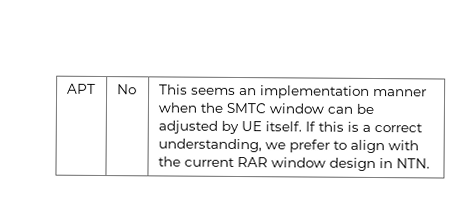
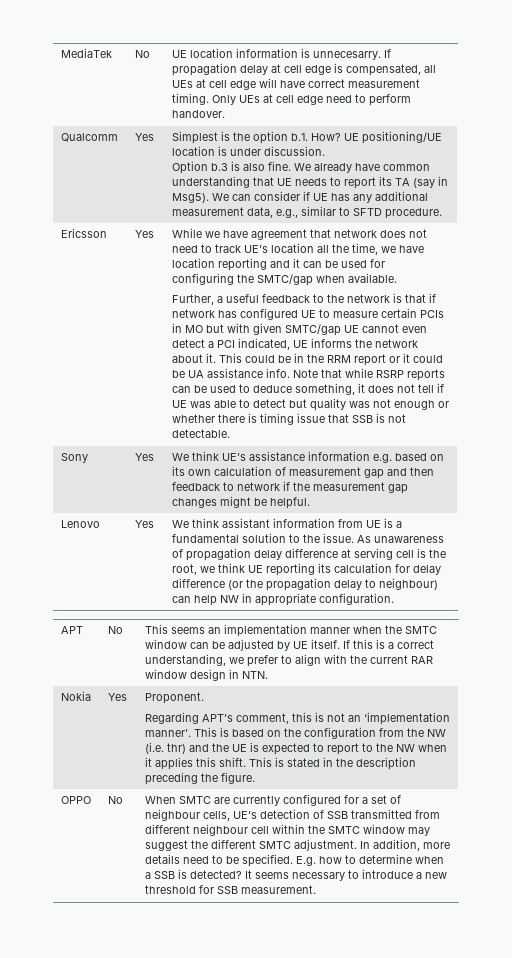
(66, 88) none -> [61,48,113,58] [135,50,151,58] [172,48,392,60] [172,63,437,76] [172,78,421,90] [172,93,412,106] [172,110,226,118] [61,133,119,142] [135,133,155,141] [172,131,443,144] [172,146,326,156] [172,161,431,174] [172,176,449,189] [172,191,429,203] [172,206,443,219] [61,228,108,238] [135,230,155,238] [172,228,428,240] [172,243,425,255] [172,258,386,271] [172,273,398,286] [172,293,437,305] [172,308,445,320] [172,323,428,336] [172,338,419,350] [172,353,444,366] [172,368,446,381] [172,383,445,395] [172,398,450,411] [172,413,407,425] [172,429,231,438] [61,453,89,463] [135,453,155,461] [172,451,445,463] [172,466,435,479] [172,481,409,494] [172,496,311,509] [61,520,101,528] [135,520,155,528] [172,518,403,528] [172,533,445,543] [172,548,447,561] [172,563,442,576] [172,578,439,591] [172,593,395,606] MediaTek | No | UE location information is unnecesarry. If propagation delay at cell edge is compensated, all UEs at cell edge will have correct measurement timing. Only UEs at cell edge need to perform handover. // Qualcomm | Yes | Simplest is the option b.1. How? UE positioning/UE location is under discussion. // Option b.3 is also fine. We already have common understanding that UE needs to report its TA (say in Msg5). We can consider if UE has any additional measurement data, e.g., similar to SFTD procedure. // Ericsson | Yes | While we have agreement that network does not need to track UE’s location all the time, we have location reporting and it can be used for configuring the SMTC/gap when available. // Further, a useful feedback to the network is that if network has configured UE to measure certain PCIs in MO but with given SMTC/gap UE cannot even detect a PCI indicated, UE informs the network about it. This could be in the RRM report or it could be UA assistance info. Note that while RSRP reports can be used to deduce something, it does not tell if UE was able to detect but quality was not enough or whether there is timing issue that SSB is not detectable. // Sony | Yes | We think UE’s assistance information e.g. based on its own calculation of measurement gap and then feedback to network if the measurement gap changes might be helpful. // Lenovo | Yes | We think assistant information from UE is a fundamental solution to the issue. As unawareness of propagation delay difference at serving cell is the root, we think UE reporting its calculation for delay difference (or the propagation delay to neighbour) can help NW in appropriate configuration. //
(430, 163) none -> [61,691,92,701] [108,693,128,701] [145,692,205,704] [145,712,451,725] [145,727,447,739] [145,742,448,755] [145,757,417,770] [145,772,256,785] [61,796,92,804] [108,796,124,804] [145,794,402,806] [145,809,441,821] [145,824,431,836] [145,839,451,851] [145,854,445,867] [145,869,448,881] [145,885,317,894] // Nokia | Yes | Proponent. // Regarding APT’s comment, this is not an ‘implementation manner’. This is based on the configuration from the NW (i.e. thr) and the UE is expected to report to the NW when it applies this shift. This is stated in the description preceding the figure. // OPPO | No | When SMTC are currently configured for a set of neighbour cells, UE’s detection of SSB transmitted from different neighbour cell within the SMTC window may suggest the different SMTC adjustment. In addition, more details need to be specified. E.g. how to determine when a SSB is detected? It seems necessary to introduce a new threshold for SSB measurement.

